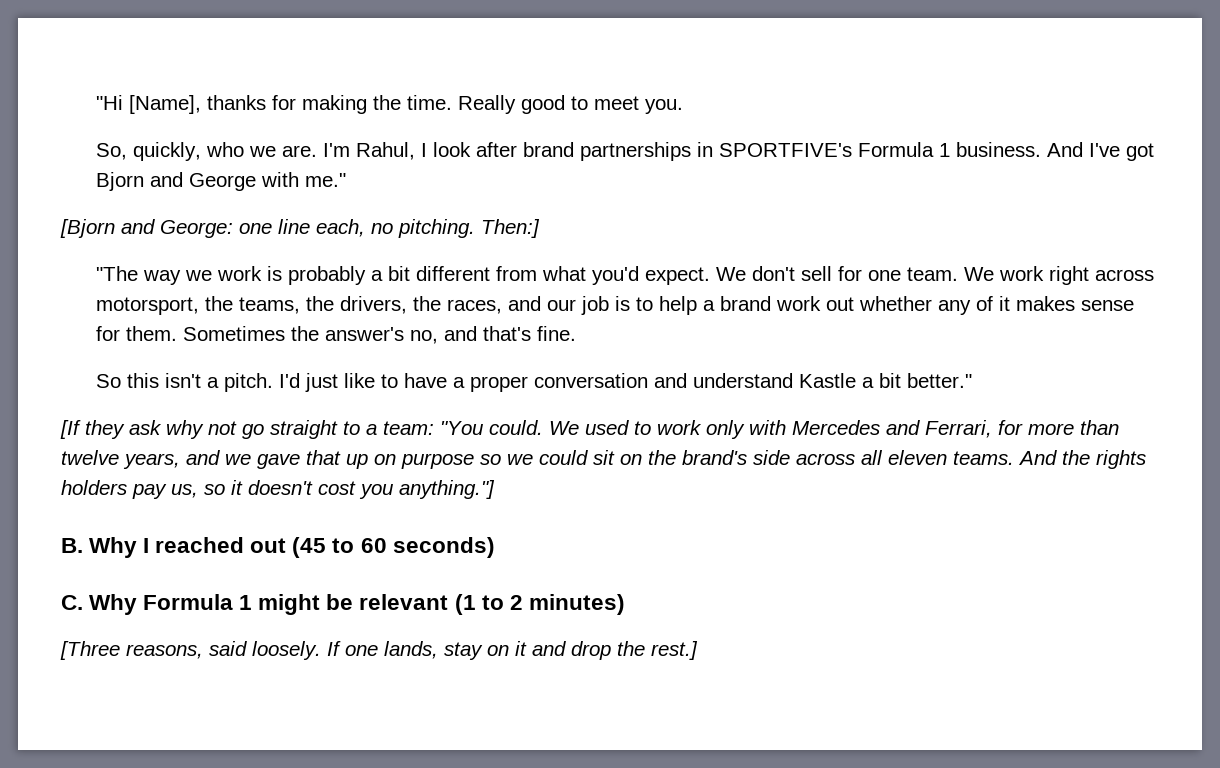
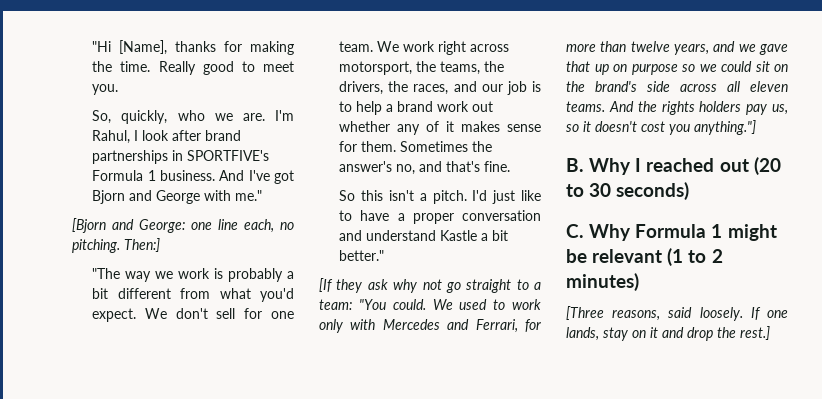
[292,537,387,558] (45 to 60 -> [753,157,781,175] [566,183,612,197] (20 to 30

